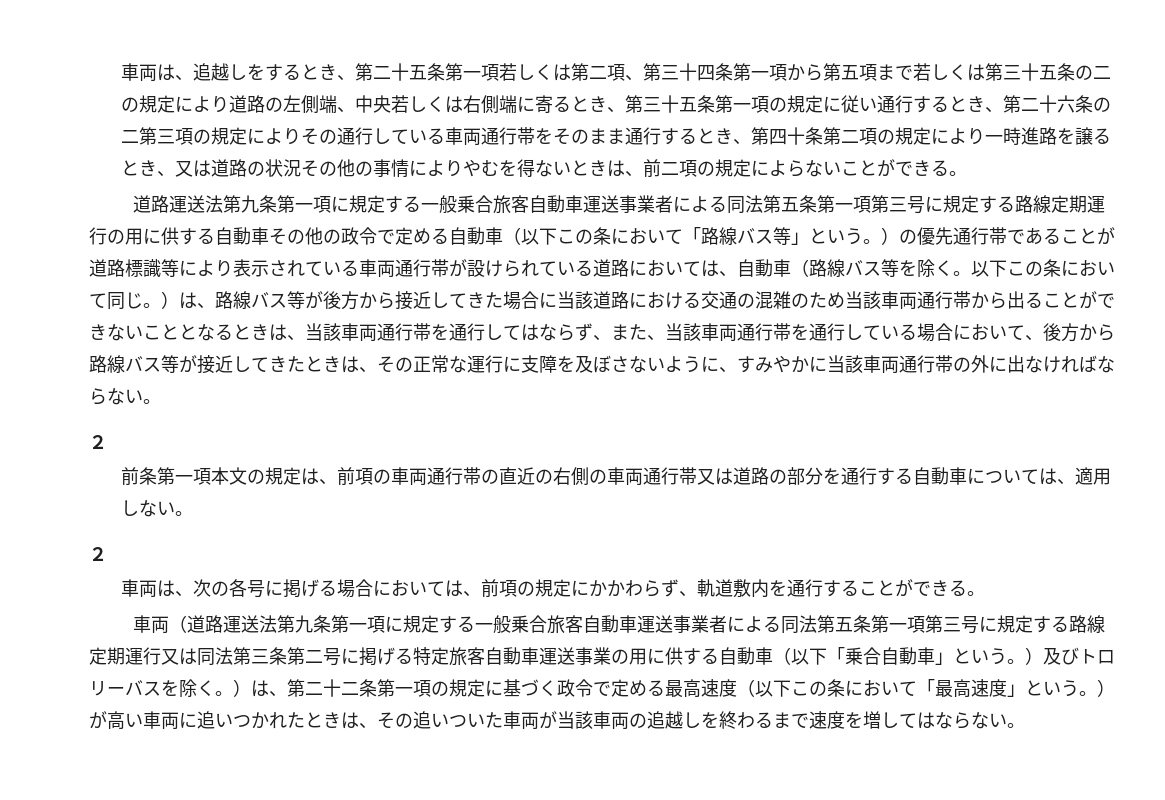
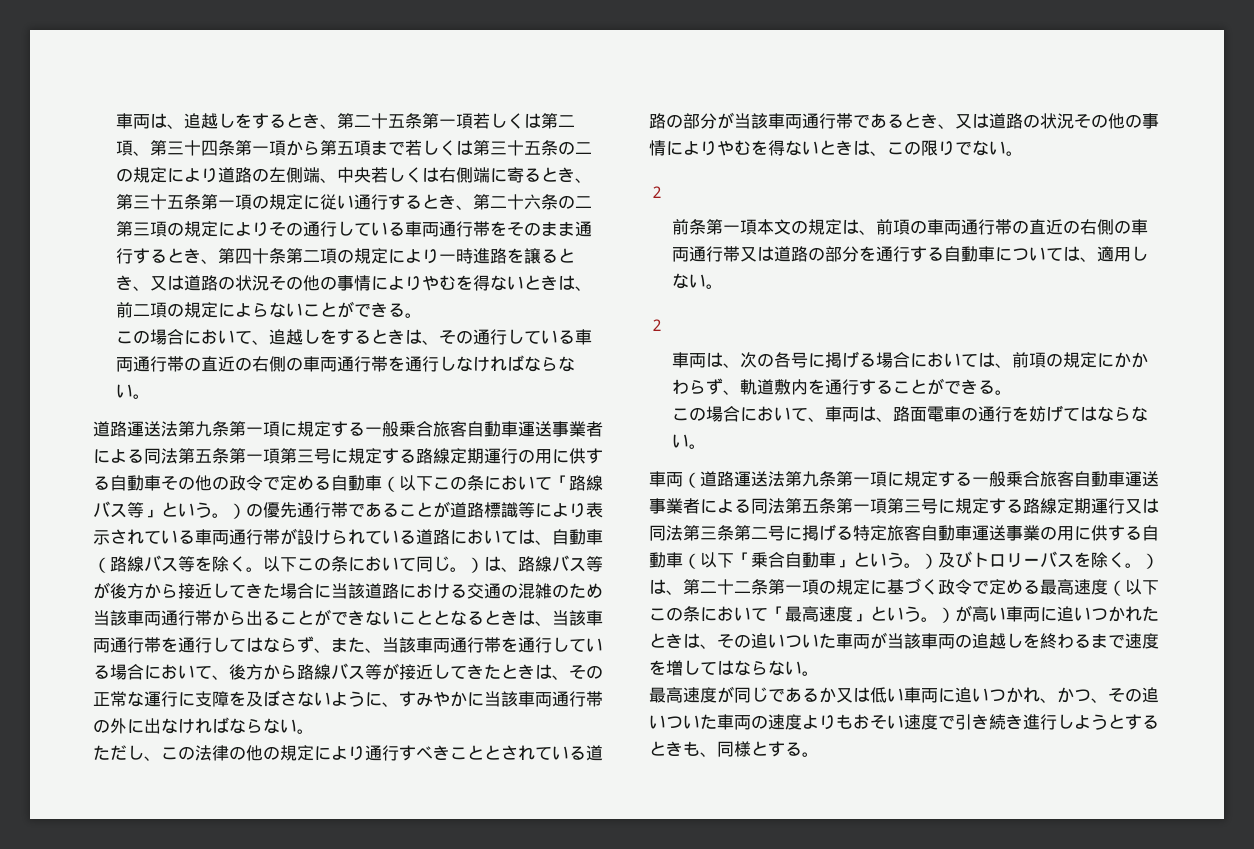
(967, 173) none -> [116,329,593,345] [116,355,576,372] [116,384,151,399] // この場合において、追越しをするときは、その通行している車両通行帯の直近の右側の車両通行帯を通行しなければならない。
(161, 401) none -> [93,745,603,761] [649,112,1159,129] [649,140,1023,156] // ただし、この法律の他の規定により通行すべきこととされている道路の部分が当該車両通行帯であるとき、又は道路の状況その他の事情によりやむを得ないときは、この限りでない。
(985, 593) none -> [672,405,1149,422] [672,434,707,449] // この場合において、車両は、路面電車の通行を妨げてはならない。
(1025, 725) none -> [649,686,1159,703] [649,714,1159,730] [649,741,819,757] // 最高速度が同じであるか又は低い車両に追いつかれ、かつ、その追いついた車両の速度よりもおそい速度で引き続き進行しようとするときも、同様とする。

